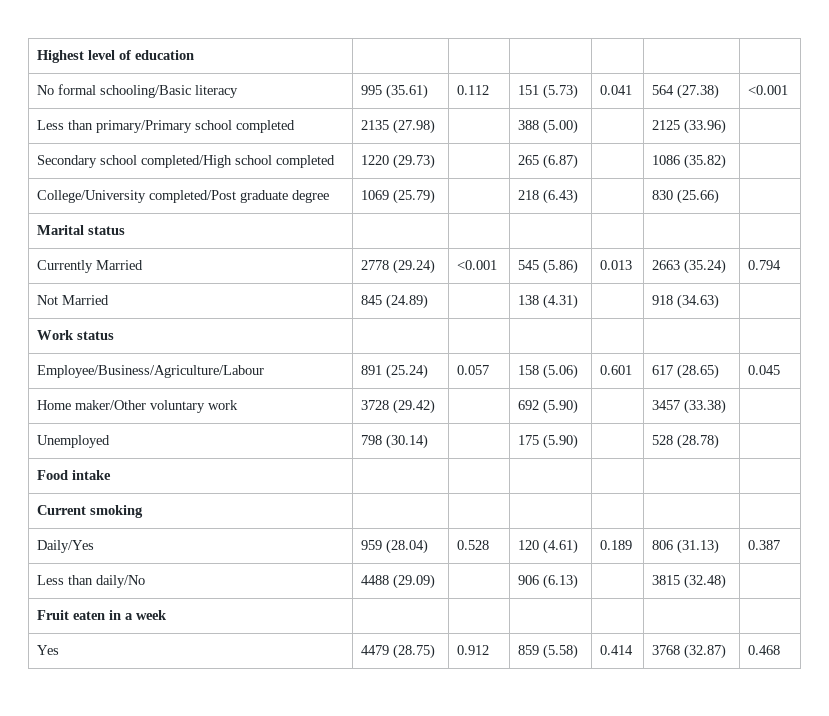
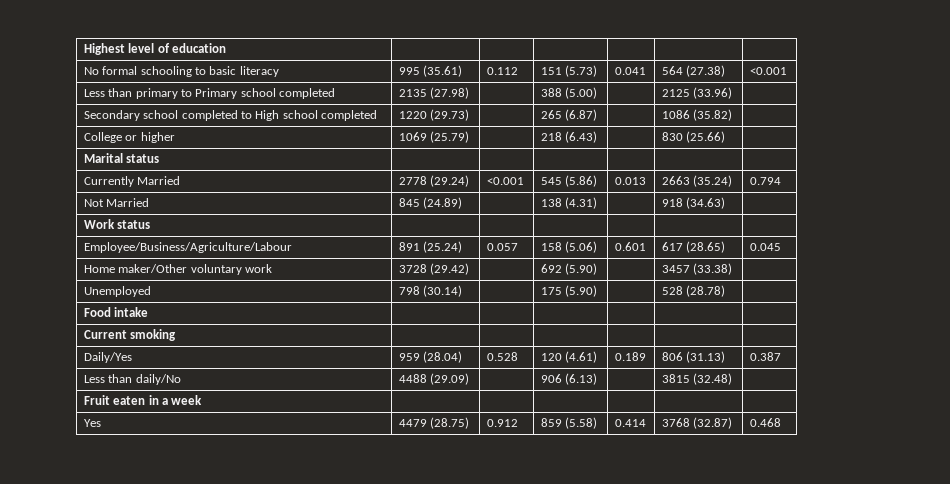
[100,85,192,98] schooling/Basic -> [140,66,237,77] schooling to basic
[96,120,193,133] primary/Primary -> [135,88,238,99] primary to Primary
[141,155,233,168] completed/High -> [181,110,280,121] completed to High
[37,190,330,203] College/University completed/Post graduate degree -> [83,132,175,143] College or higher

